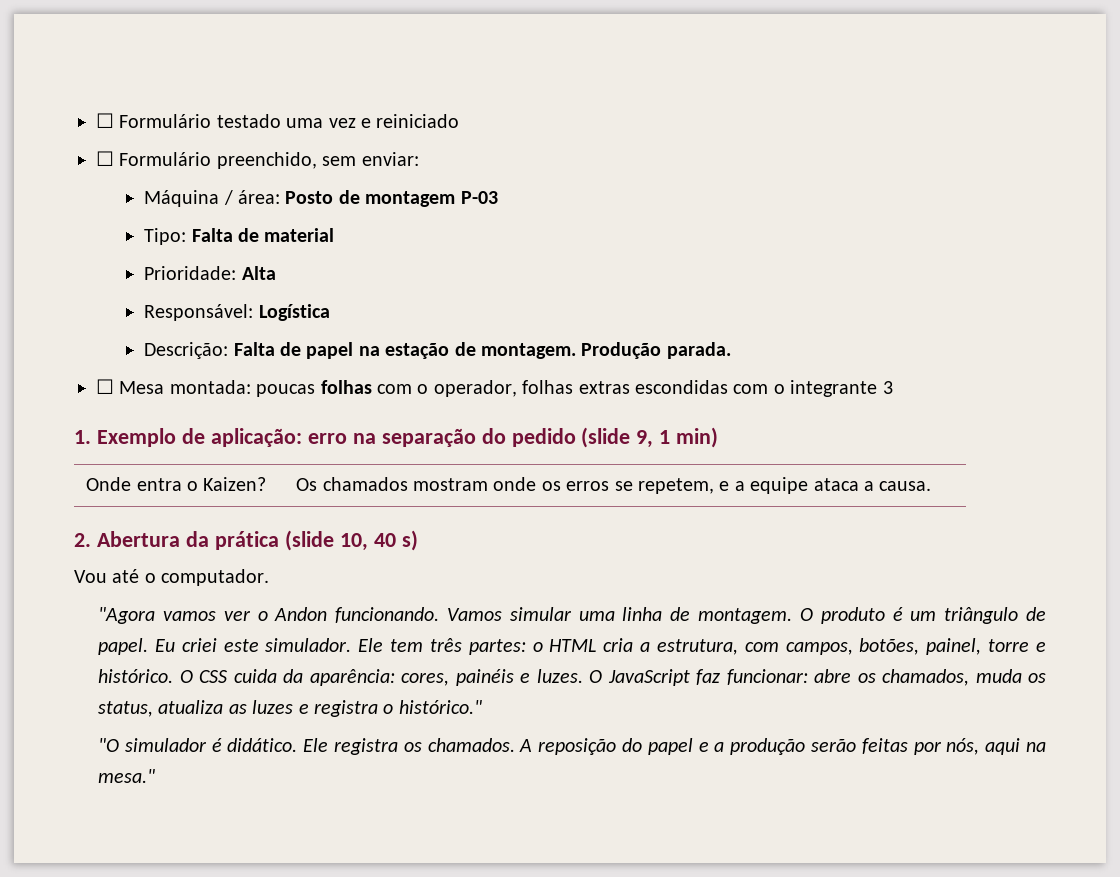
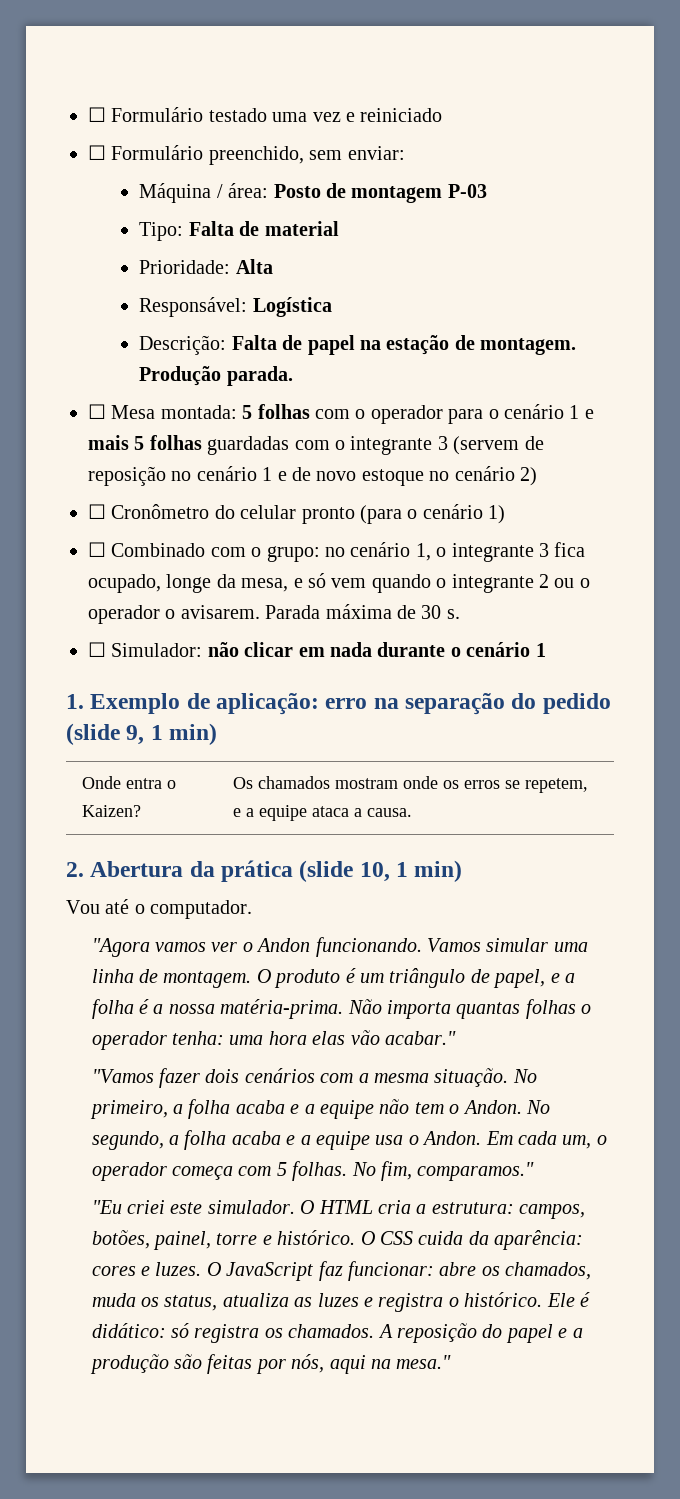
[256,384,316,397] poucas -> [242,405,253,419] 5
[433,380,893,397] operador, folhas extras escondidas com o integrante 3 -> [370,404,594,424] [88,435,544,455] [88,466,537,486] [88,504,506,524] [88,542,586,562] [88,573,590,593] [88,604,460,624] [88,642,546,657] operador para o cenário 1 e mais 5 folhas guardadas com o integrante 3 (servem de reposição no cenário 1 e de novo estoque no cenário 2) // ☐ Cronômetro do celular pronto (para o cenário 1) // ☐ Combinado com o grupo: no cenário 1, o integrante 3 fica ocupado, longe da mesa, e só vem quando o integrante 2 ou o operador o avisarem. Parada máxima de 30 s. // ☐ Simulador: não clicar em nada durante o cenário 1
[373,530,418,551] 40 s) -> [396,860,463,882] 1 min)
[98,638,543,655] papel. Eu criei este simulador. Ele tem três partes: o -> [493,969,576,988] [91,999,592,1019] [91,1030,457,1050] [91,1068,537,1088] [89,1099,551,1119] [91,1130,607,1150] [91,1161,535,1181] [91,1200,315,1214] papel, e a folha é a nossa matéria-prima. Não importa quantas folhas o operador tenha: uma hora elas vão acabar." // "Vamos fazer dois cenários com a mesma situação. No primeiro, a folha acaba e a equipe não tem o Andon. No segundo, a folha acaba e a equipe usa o Andon. Em cada um, o operador começa com 5 folhas. No fim, comparamos." // "Eu criei este simulador. O
[656,639,779,655] estrutura, com -> [431,1202,514,1214] estrutura:
[401,669,514,686] cores, painéis -> [91,1266,136,1276] cores
[398,700,482,714] [98,738,329,752] histórico." // "O simulador é didático. Ele -> [464,1292,591,1307] [91,1323,190,1338] histórico. Ele é didático: só
[811,739,857,752] serão -> [174,1354,203,1369] são

